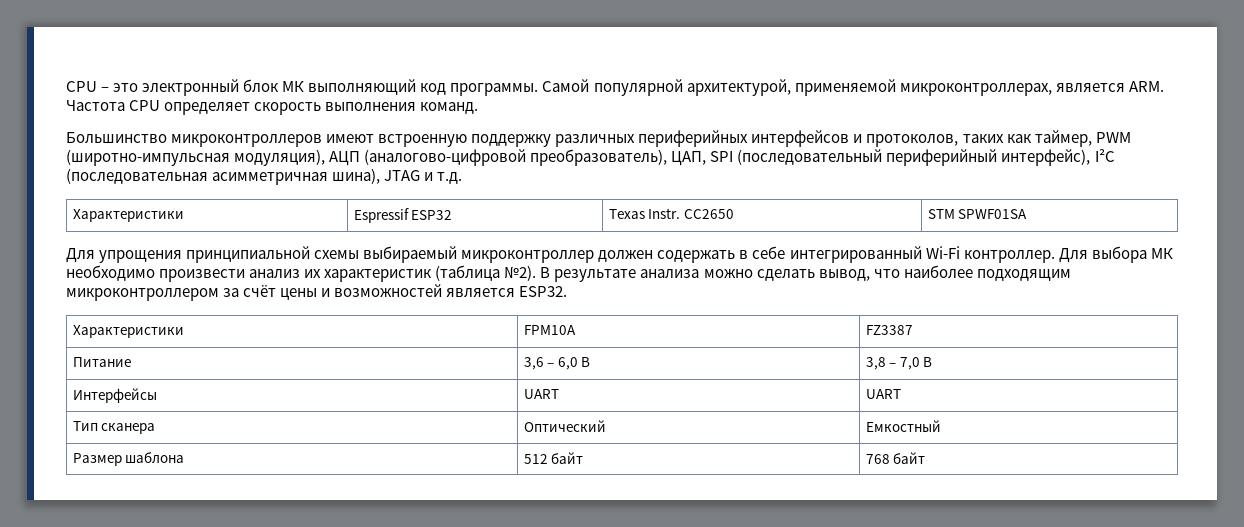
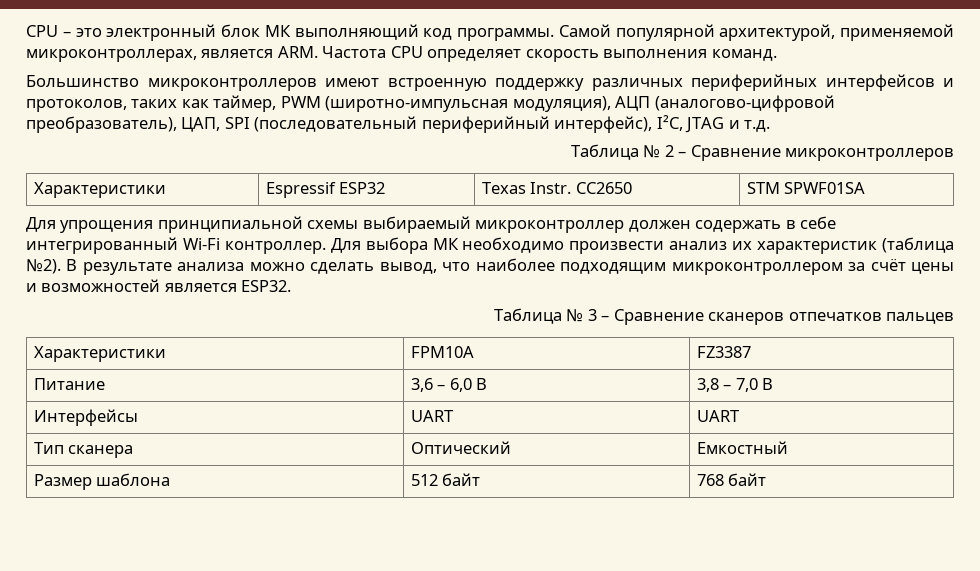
[1094,149,1115,162] [66,168,381,185] I²C (последовательная асимметричная шина), -> [656,115,683,131] I²C,
(463, 178) none -> [570,144,955,161] // Таблица № 2 – Сравнение микроконтроллеров
(568, 291) none -> [493,308,955,325] // Таблица № 3 – Сравнение сканеров отпечатков пальцев

